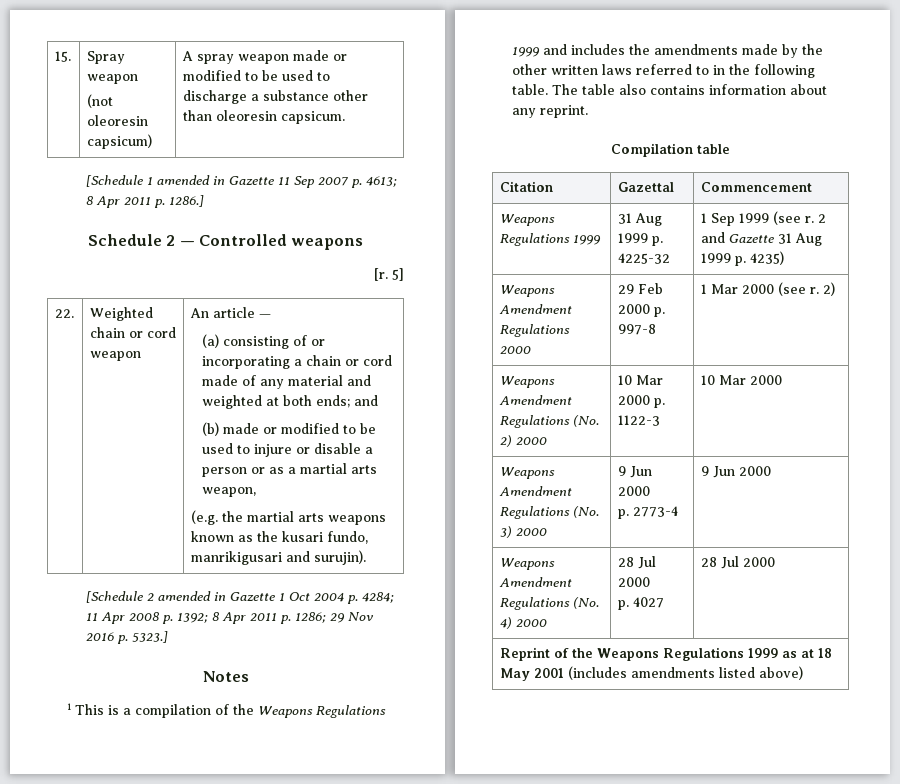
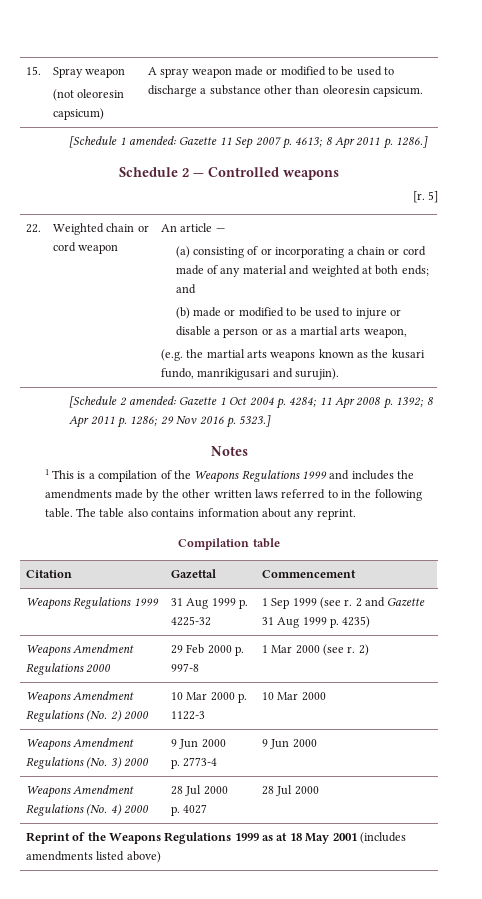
[157,175,226,185] amended in -> [129,136,177,145] amended:
[158,591,227,601] amended in -> [129,396,177,405] amended:

